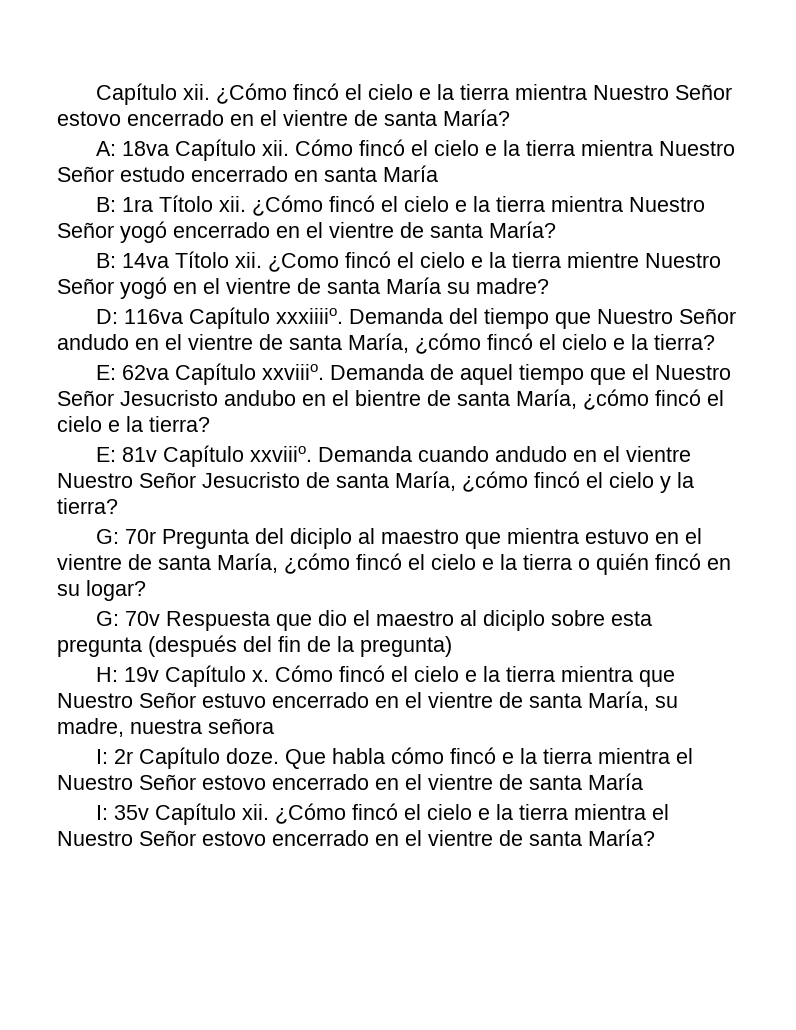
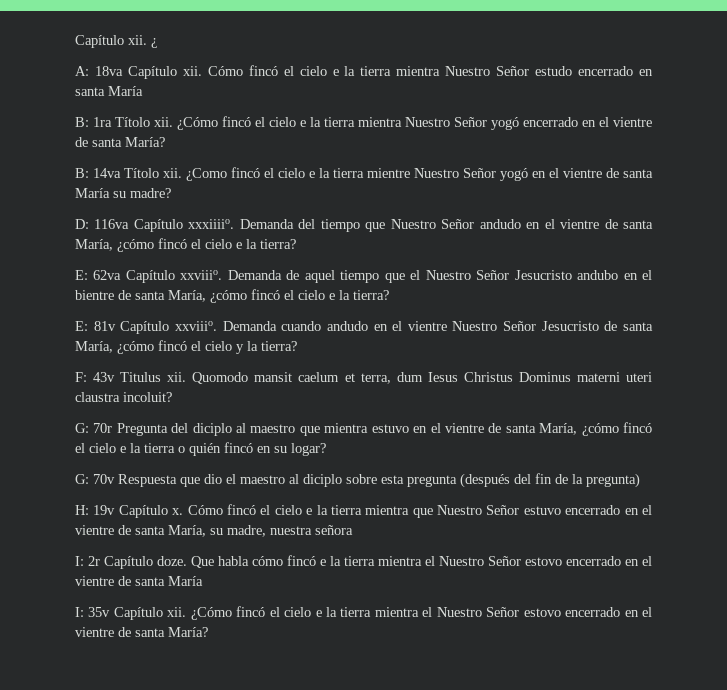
[95,83,732,105] [57,109,510,126] Capítulo xii. ¿Cómo fincó el cielo e la tierra mientra Nuestro Señor estovo encerrado en el vientre de santa María? -> [75,35,157,48] Capítulo xii. ¿
(118, 506) none -> [75,372,652,384] [75,392,172,402] // F: 43v Titulus xii. Quomodo mansit caelum et terra, dum Iesus Christus Dominus materni uteri claustra incoluit?

